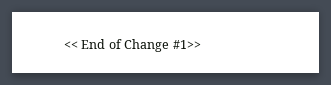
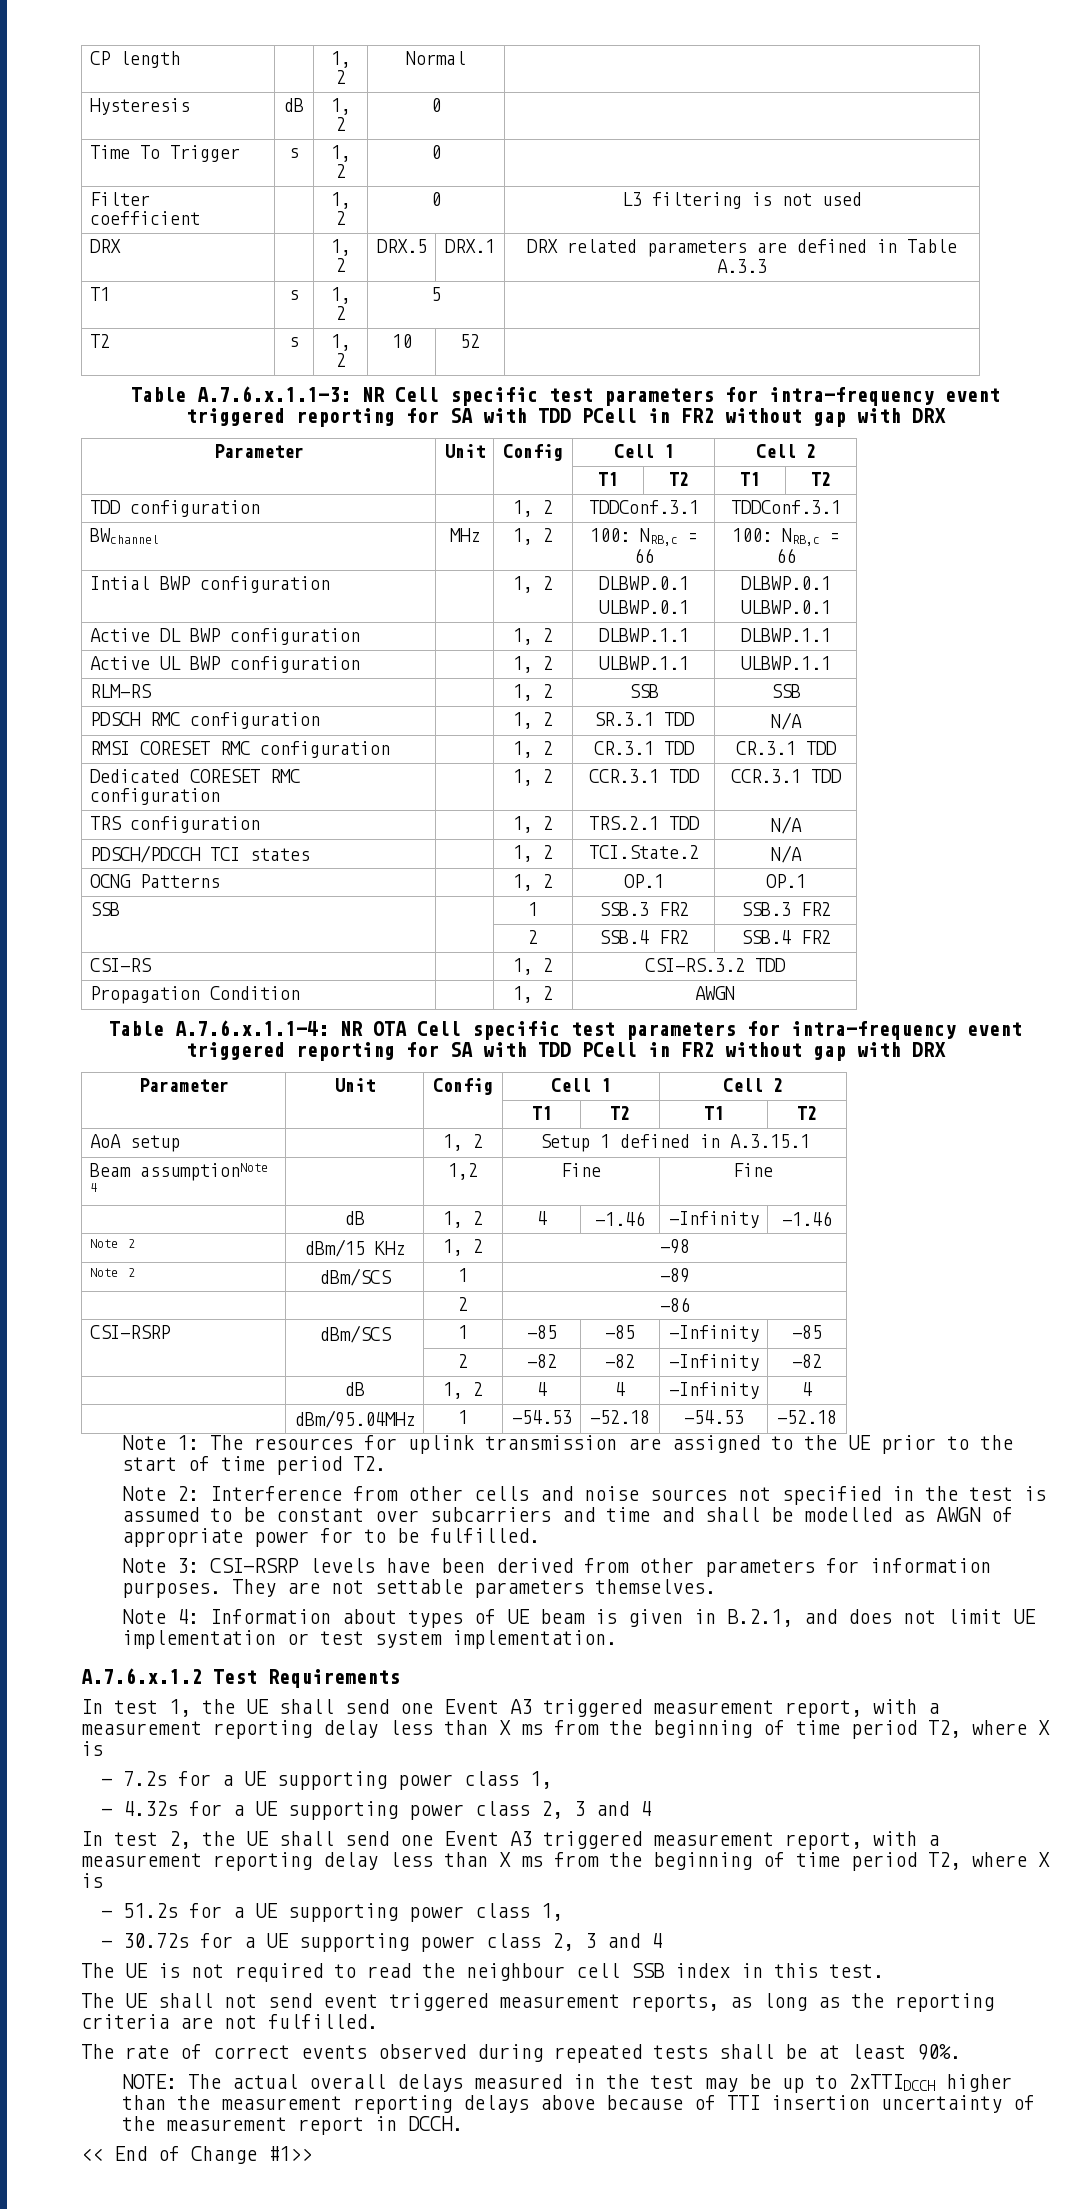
(64, 45) none -> [89,51,180,68] [330,51,351,68] [335,70,346,84] [406,51,466,65] [89,98,190,115] [284,98,304,112] [330,98,351,115] [335,117,346,131] [431,98,441,112] [89,145,240,162] [289,148,299,158] [330,145,351,162] [335,164,346,178] [431,145,441,159] [89,192,150,206] [89,211,200,225] [330,192,351,209] [335,211,346,225] [431,192,441,206] [622,192,862,209] [89,239,121,253] [330,239,351,256] [335,258,346,272] [376,239,427,253] [445,239,495,253] [527,239,957,257] [717,259,767,273] [89,287,110,301] [289,290,299,300] [330,287,351,304] [335,306,346,320] [431,287,441,301] [89,334,110,348] [289,337,299,347] [330,334,351,351] [335,353,346,367] [391,334,412,348] [460,334,480,348] [131,386,1000,406] [186,408,946,427] [213,444,304,458] [444,444,485,458] [503,444,563,461] [613,444,674,458] [755,444,816,458] [598,472,618,486] [669,472,689,486] [740,472,760,486] [811,472,831,486] [89,500,260,517] [513,500,553,517] [588,500,699,514] [730,500,841,514] [89,528,159,544] [449,528,480,542] [513,528,553,545] [589,528,698,546] [633,548,654,563] [731,528,840,546] [775,548,796,563] [89,576,330,593] [513,576,553,593] [598,576,689,590] [598,600,689,614] [740,576,831,590] [740,600,831,614] [89,628,360,645] [513,628,553,645] [598,628,689,642] [740,628,831,642] [89,656,360,673] [513,656,553,673] [598,656,689,670] [740,656,831,670] [89,684,152,698] [513,684,553,701] [628,684,659,698] [770,684,801,698] [89,712,320,729] [513,712,553,729] [593,712,695,726] [770,712,802,730] [89,741,390,758] [513,741,553,758] [593,741,695,755] [735,741,837,755] [89,769,300,783] [89,788,220,805] [513,769,553,786] [588,769,700,783] [730,769,842,783] [89,816,260,833] [513,816,553,833] [588,816,700,830] [770,816,802,834] [89,845,310,863] [513,845,553,862] [588,845,699,859] [770,845,802,863] [89,874,220,888] [513,874,553,891] [623,874,664,888] [765,874,806,888] [89,902,120,916] [528,902,538,916] [598,902,689,916] [740,902,831,916] [528,930,538,944] [598,930,689,944] [740,930,831,944] [89,958,152,972] [513,958,553,975] [644,958,786,972] [89,986,300,1004] [513,986,553,1003] [694,986,735,1000] [109,1020,1022,1040] [186,1042,946,1061] [138,1078,229,1092] [334,1078,375,1092] [433,1078,493,1095] [551,1078,611,1092] [723,1078,783,1092] [531,1106,552,1120] [610,1106,630,1120] [703,1106,724,1120] [797,1106,817,1120] [89,1134,180,1152] [443,1134,483,1151] [539,1134,810,1152] [89,1163,268,1181] [89,1183,97,1192] [448,1163,478,1180] [561,1163,601,1177] [733,1163,773,1177] [344,1211,365,1225] [443,1211,483,1228] [536,1211,547,1225] [595,1211,645,1226] [668,1211,759,1228] [782,1211,832,1226] [89,1239,135,1248] [304,1239,405,1257] [443,1239,483,1256] [659,1239,690,1254] [89,1268,135,1277] [319,1268,392,1286] [458,1268,468,1282] [659,1268,690,1283] [458,1297,468,1311] [659,1297,690,1312] [89,1325,171,1339] [319,1325,392,1343] [458,1325,468,1339] [526,1325,557,1339] [605,1325,635,1339] [668,1325,759,1342] [792,1325,822,1339] [458,1354,468,1368] [526,1354,557,1368] [605,1354,635,1368] [668,1354,759,1371] [792,1354,822,1368] [344,1382,365,1396] [443,1382,483,1399] [536,1382,547,1396] [615,1382,625,1396] [668,1382,759,1399] [802,1382,812,1396] [294,1410,415,1428] [458,1410,468,1424] [511,1410,572,1424] [590,1410,650,1424] [683,1410,744,1424] [777,1410,837,1424] [121,1435,1013,1454] [121,1456,386,1475] [121,1486,1046,1505] [121,1507,1013,1522] [121,1528,540,1547] [121,1558,991,1577] [121,1579,716,1598] [121,1609,1035,1628] [121,1630,617,1649] [81,1668,400,1688] [81,1699,939,1718] [81,1720,1050,1739] [81,1741,103,1756] [101,1771,553,1790] [101,1801,652,1820] [81,1831,939,1850] [81,1852,1050,1871] [81,1873,103,1888] [101,1903,564,1922] [101,1933,663,1952] [81,1963,884,1982] [81,1993,994,2012] [81,2014,378,2029] [81,2044,961,2063] [121,2074,1012,2093] [121,2095,1035,2114] [121,2116,463,2135] CP length | | 1, 2 | Normal | // Hysteresis | dB | 1, 2 | 0 | // Time To Trigger | s | 1, 2 | 0 | // Filter coefficient | | 1, 2 | 0 | L3 filtering is not used // DRX | | 1, 2 | DRX.5 | DRX.1 | DRX related parameters are defined in Table A.3.3 // T1 | s | 1, 2 | 5 | // T2 | s | 1, 2 | 10 | 52 | // Table A.7.6.x.1.1-3: NR Cell specific test parameters for intra-frequency event triggered reporting for SA with TDD PCell in FR2 without gap with DRX // Parameter | Unit | Config | Cell 1 | Cell 2 // | | | T1 | T2 | T1 | T2 // TDD configuration | | 1, 2 | TDDConf.3.1 | TDDConf.3.1 // BWchannel | MHz | 1, 2 | 100: NRB,c = 66 | 100: NRB,c = 66 // Intial BWP configuration | | 1, 2 | DLBWP.0.1 // ULBWP.0.1 | DLBWP.0.1 // ULBWP.0.1 // Active DL BWP configuration | | 1, 2 | DLBWP.1.1 | DLBWP.1.1 // Active UL BWP configuration | | 1, 2 | ULBWP.1.1 | ULBWP.1.1 // RLM-RS | | 1, 2 | SSB | SSB // PDSCH RMC configuration | | 1, 2 | SR.3.1 TDD | N/A // RMSI CORESET RMC configuration | | 1, 2 | CR.3.1 TDD | CR.3.1 TDD // Dedicated CORESET RMC configuration | | 1, 2 | CCR.3.1 TDD | CCR.3.1 TDD // TRS configuration | | 1, 2 | TRS.2.1 TDD | N/A // PDSCH/PDCCH TCI states | | 1, 2 | TCI.State.2 | N/A // OCNG Patterns | | 1, 2 | OP.1 | OP.1 // SSB | | 1 | SSB.3 FR2 | SSB.3 FR2 // | | 2 | SSB.4 FR2 | SSB.4 FR2 // CSI-RS | | 1, 2 | CSI-RS.3.2 TDD // Propagation Condition | | 1, 2 | AWGN // Table A.7.6.x.1.1-4: NR OTA Cell specific test parameters for intra-frequency event triggered reporting for SA with TDD PCell in FR2 without gap with DRX // Parameter | Unit | Config | Cell 1 | Cell 2 // | | | T1 | T2 | T1 | T2 // AoA setup | | 1, 2 | Setup 1 defined in A.3.15.1 // Beam assumptionNote 4 | | 1,2 | Fine | Fine // | dB | 1, 2 | 4 | -1.46 | -Infinity | -1.46 // Note 2 | dBm/15 KHz | 1, 2 | -98 // Note 2 | dBm/SCS | 1 | -89 // | | 2 | -86 // CSI-RSRP | dBm/SCS | 1 | -85 | -85 | -Infinity | -85 // | | 2 | -82 | -82 | -Infinity | -82 // | dB | 1, 2 | 4 | 4 | -Infinity | 4 // | dBm/95.04MHz | 1 | -54.53 | -52.18 | -54.53 | -52.18 // Note 1: The resources for uplink transmission are assigned to the UE prior to the start of time period T2. // Note 2: Interference from other cells and noise sources not specified in the test is assumed to be constant over subcarriers and time and shall be modelled as AWGN of appropriate power for to be fulfilled. // Note 3: CSI-RSRP levels have been derived from other parameters for information purposes. They are not settable parameters themselves. // Note 4: Information about types of UE beam is given in B.2.1, and does not limit UE implementation or test system implementation. // A.7.6.x.1.2 Test Requirements // In test 1, the UE shall send one Event A3 triggered measurement report, with a measurement reporting delay less than X ms from the beginning of time period T2, where X is // - 7.2s for a UE supporting power class 1, // - 4.32s for a UE supporting power class 2, 3 and 4 // In test 2, the UE shall send one Event A3 triggered measurement report, with a measurement reporting delay less than X ms from the beginning of time period T2, where X is // - 51.2s for a UE supporting power class 1, // - 30.72s for a UE supporting power class 2, 3 and 4 // The UE is not required to read the neighbour cell SSB index in this test. // The UE shall not send event triggered measurement reports, as long as the reporting criteria are not fulfilled. // The rate of correct events observed during repeated tests shall be at least 90%. // NOTE: The actual overall delays measured in the test may be up to 2xTTIDCCH higher than the measurement reporting delays above because of TTI insertion uncertainty of the measurement report in DCCH. //

